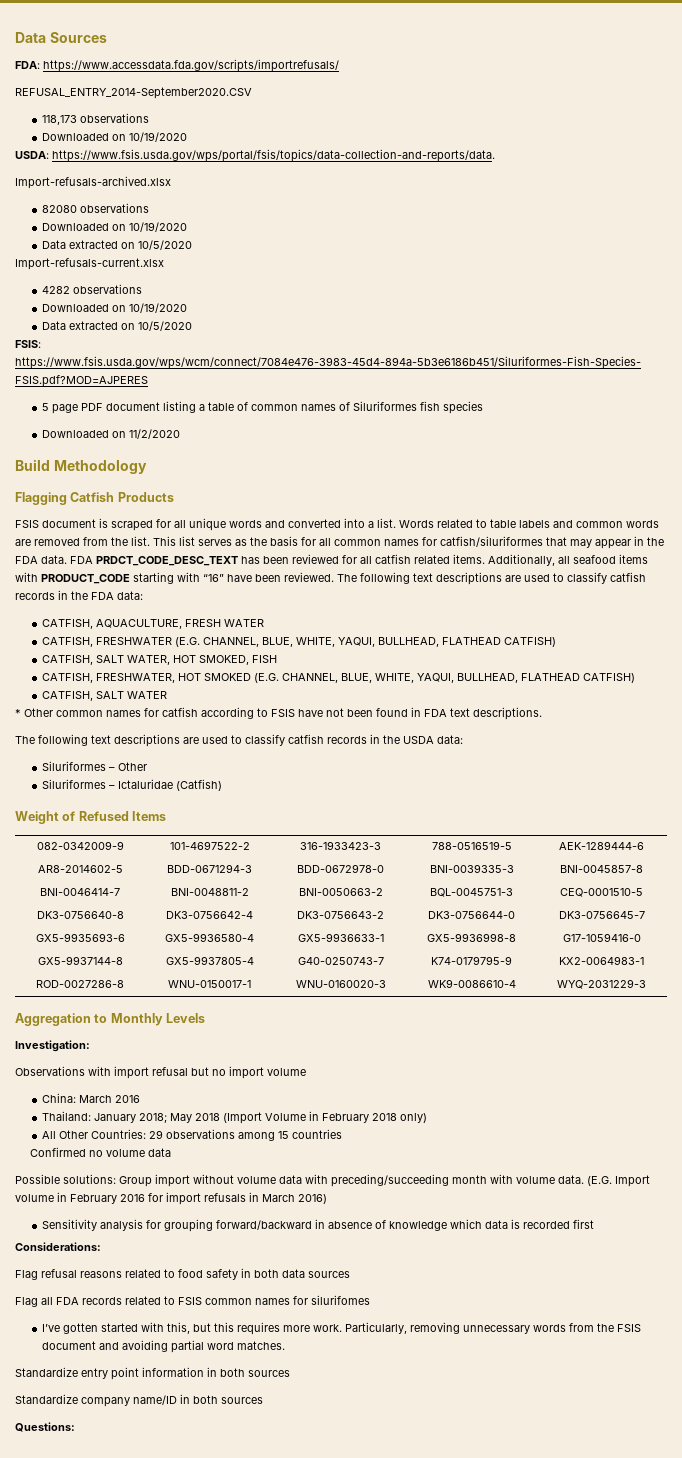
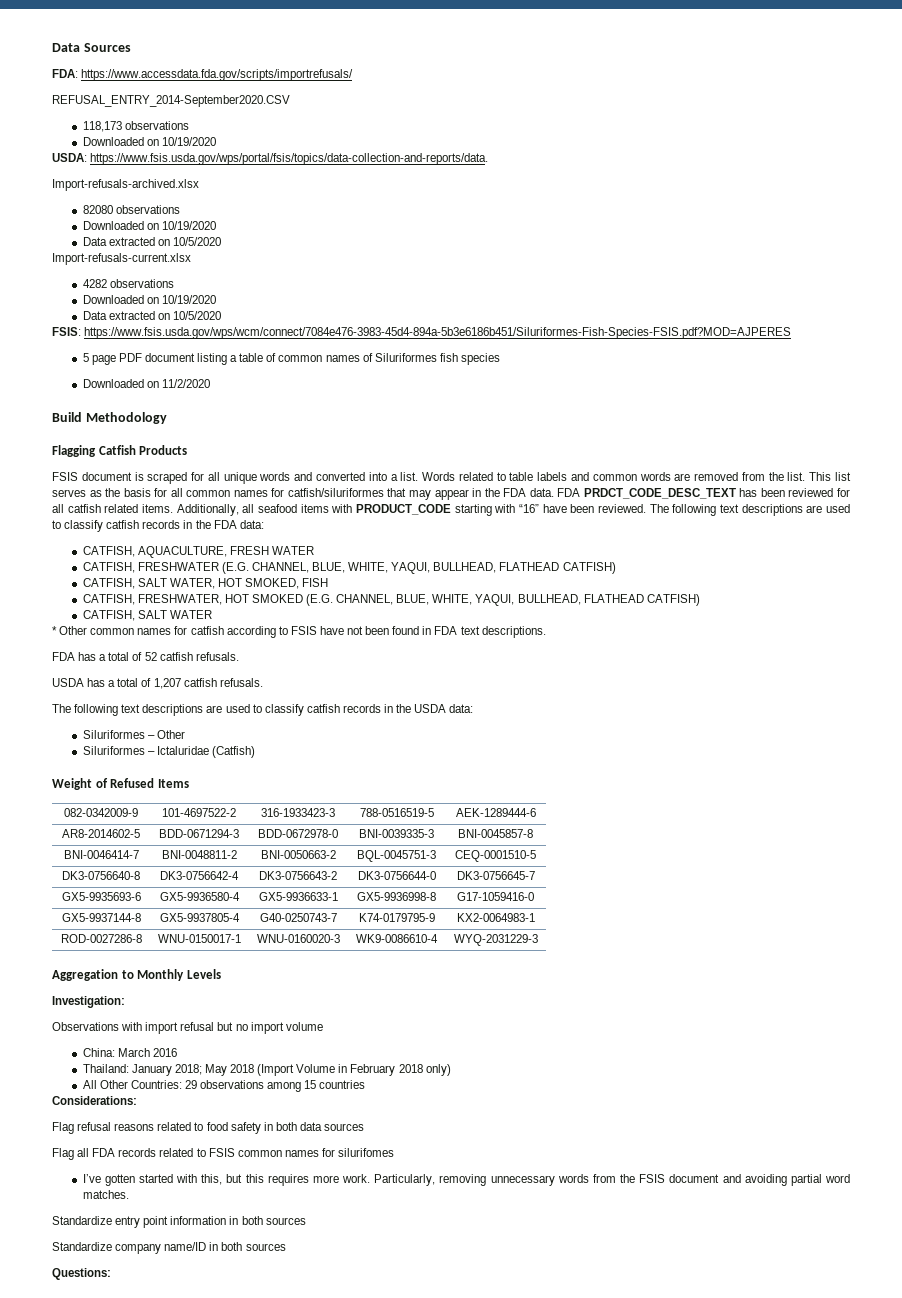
(542, 713) none -> [52,652,239,661] [52,678,263,689] // FDA has a total of 52 catfish refusals. // USDA has a total of 1,207 catfish refusals.
[30,1147,172,1157] [15,1174,650,1187] [15,1192,327,1205] [42,1219,595,1232] // Confirmed no volume data // Possible solutions: Group import without volume data with preceding/succeeding month with volume data. (E.G. Import volume in February 2016 for import refusals in March 2016) // Sensitivity analysis for grouping forward/backward in absence of knowledge which data is recorded first -> (366, 1084) none

